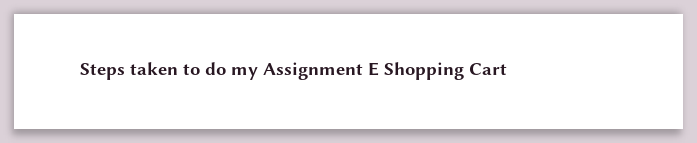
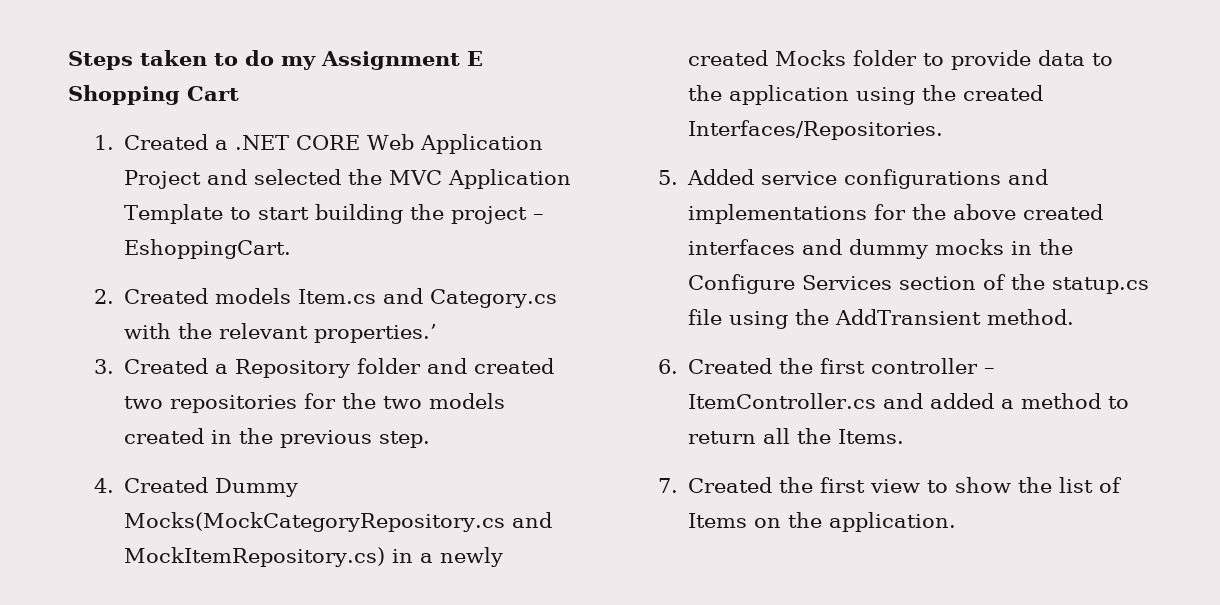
(507, 69) none -> [93,134,543,154] [123,169,571,189] [123,204,544,224] [123,239,291,259] [93,288,557,308] [123,323,437,343] [93,358,554,378] [123,393,505,413] [123,428,430,448] [93,477,298,497] [123,512,552,532] [123,547,503,567] [687,50,1113,70] [687,85,1043,105] [687,120,943,140] [657,169,1048,189] [687,204,1103,224] [687,239,1073,259] [687,274,1149,294] [687,309,1074,329] [657,358,995,374] [687,393,1129,409] [687,428,904,444] [657,477,1122,493] [687,512,956,532] // 1. Created a .NET CORE Web Application Project and selected the MVC Application Template to start building the project – EshoppingCart. // 2. Created models Item.cs and Category.cs with the relevant properties.’ // 3. Created a Repository folder and created two repositories for the two models created in the previous step. // 4. Created Dummy Mocks(MockCategoryRepository.cs and MockItemRepository.cs) in a newly created Mocks folder to provide data to the application using the created Interfaces/Repositories. // 5. Added service configurations and implementations for the above created interfaces and dummy mocks in the Configure Services section of the statup.cs file using the AddTransient method. // 6. Created the first controller – ItemController.cs and added a method to return all the Items. // 7. Created the first view to show the list of Items on the application.

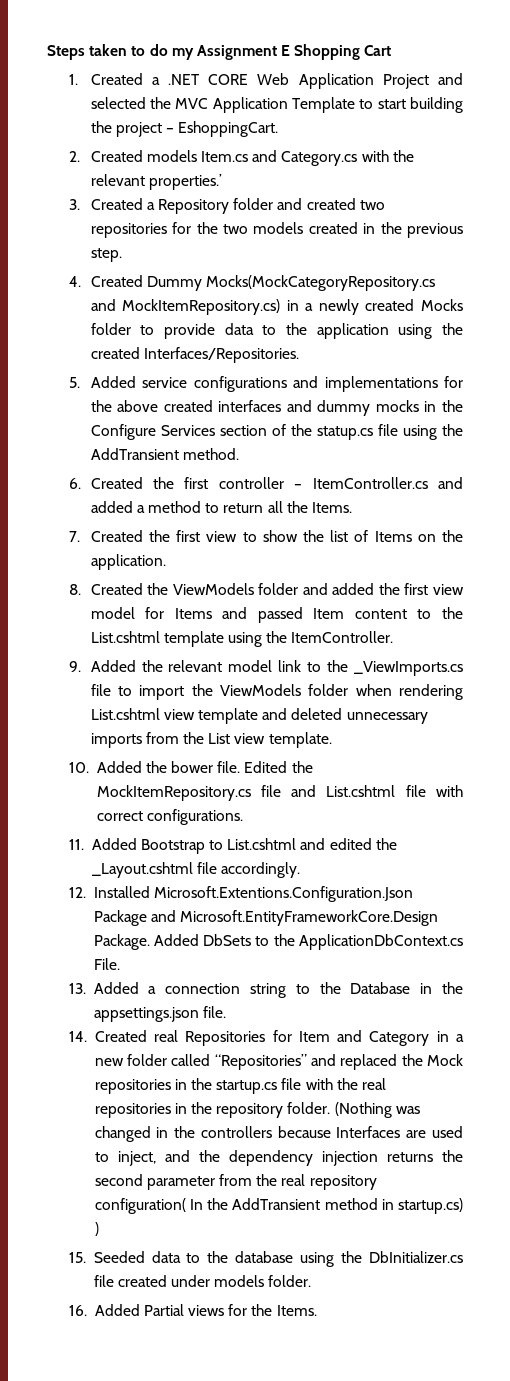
(956, 522) none -> [68,583,464,595] [90,607,463,623] [90,631,394,647] [68,660,463,676] [90,684,463,700] [90,708,428,724] [90,732,332,748] [68,761,313,773] [96,785,463,801] [96,809,243,825] [68,838,397,854] [91,862,300,878] [68,886,413,902] [93,910,438,926] [93,934,463,950] [93,958,120,970] [68,982,464,998] [93,1006,226,1022] [68,1030,465,1046] [94,1054,464,1070] [94,1078,386,1094] [94,1102,420,1118] [94,1126,463,1142] [94,1150,464,1166] [94,1174,377,1190] [94,1198,463,1214] [94,1222,99,1236] [68,1251,463,1267] [93,1275,312,1287] [68,1304,317,1316] // 8. Created the ViewModels folder and added the first view model for Items and passed Item content to the List.cshtml template using the ItemController. // 9. Added the relevant model link to the _ViewImports.cs file to import the ViewModels folder when rendering List.cshtml view template and deleted unnecessary imports from the List view template. // 10. Added the bower file. Edited the MockItemRepository.cs file and List.cshtml file with correct configurations. // 11. Added Bootstrap to List.cshtml and edited the _Layout.cshtml file accordingly. // 12. Installed Microsoft.Extentions.Configuration.Json Package and Microsoft.EntityFrameworkCore.Design Package. Added DbSets to the ApplicationDbContext.cs File. // 13. Added a connection string to the Database in the appsettings.json file. // 14. Created real Repositories for Item and Category in a new folder called “Repositories” and replaced the Mock repositories in the startup.cs file with the real repositories in the repository folder. (Nothing was changed in the controllers because Interfaces are used to inject, and the dependency injection returns the second parameter from the real repository configuration( In the AddTransient method in startup.cs) ) // 15. Seeded data to the database using the DbInitializer.cs file created under models folder. // 16. Added Partial views for the Items.

